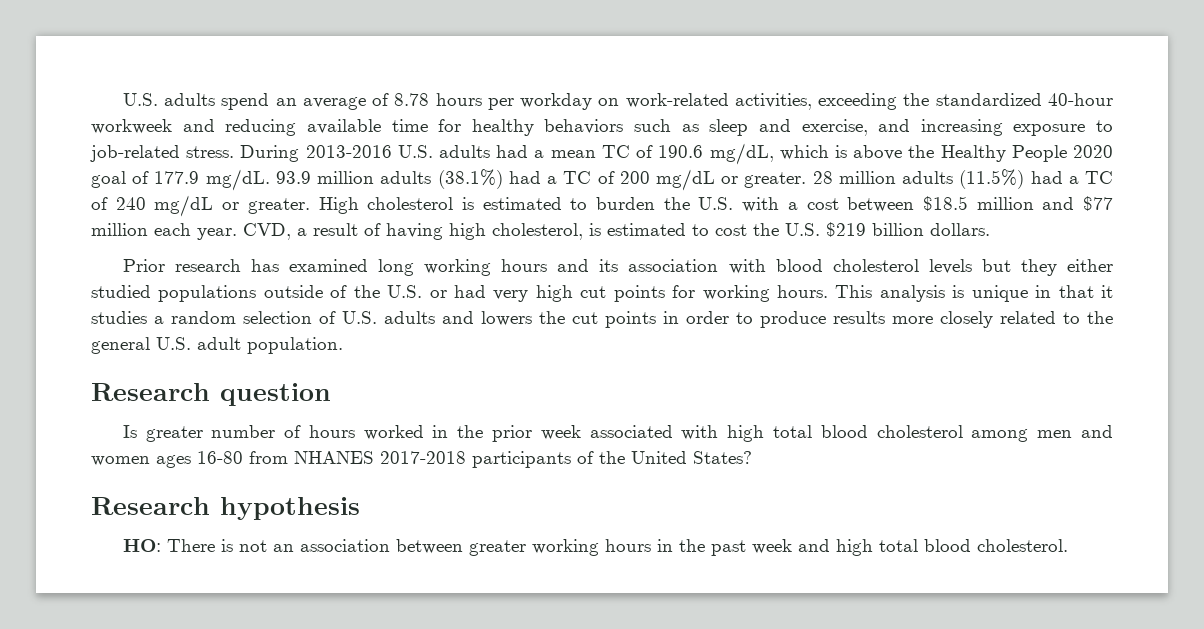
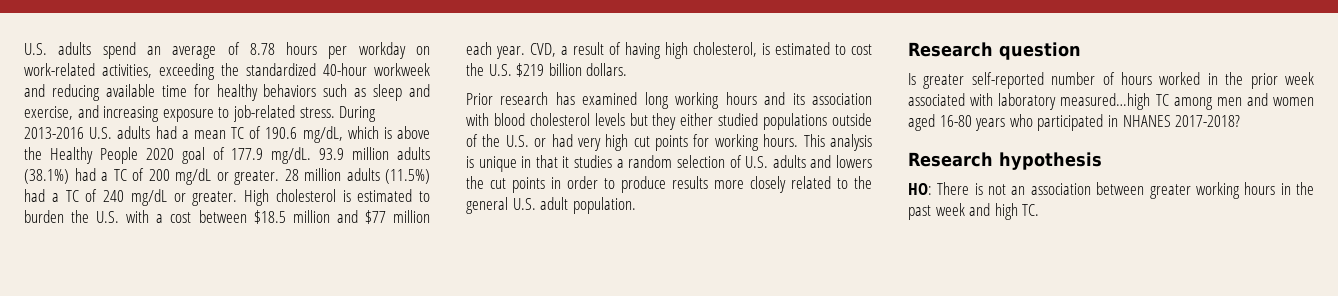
(203, 434) none -> [971,72,1044,89] self-reported
[727,425,1113,442] [91,451,752,468] high total blood cholesterol among men and women ages 16-80 from NHANES 2017-2018 participants of the United States? -> [998,93,1314,110] [908,114,1241,131] laboratory measured…high TC among men and women aged 16-80 years who participated in NHANES 2017-2018?
[878,539,1068,552] total blood cholesterol. -> [1022,204,1040,216] TC.

